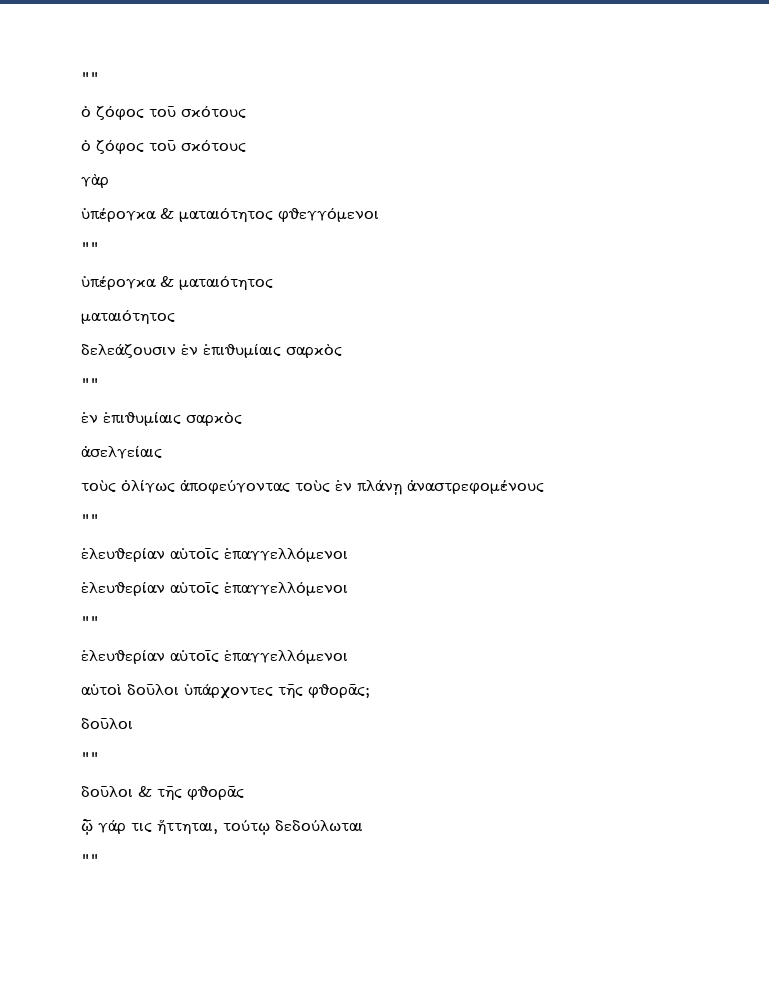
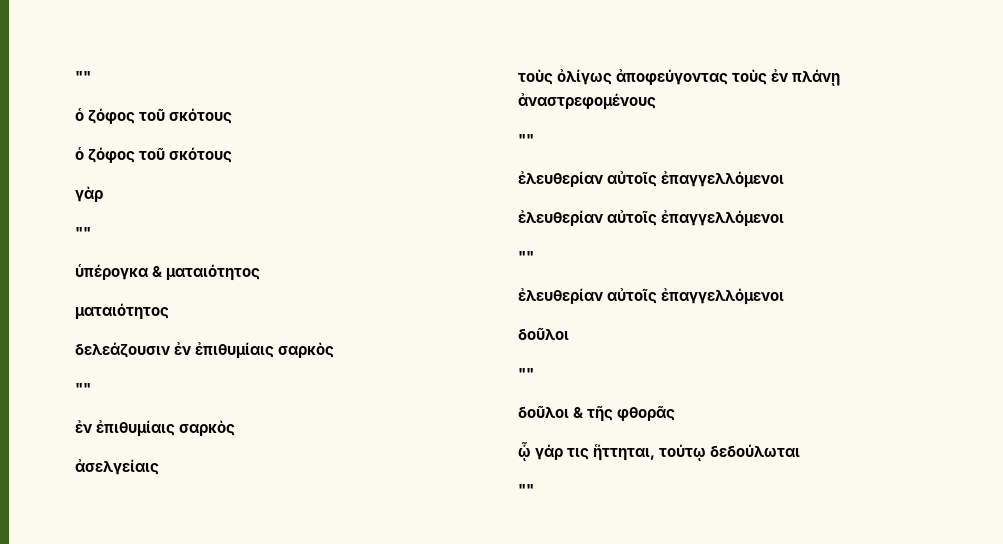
[81,208,379,223] // ὑπέρογκα & ματαιότητος φθεγγόμενοι -> (103, 194) none
[81,683,370,699] // αὐτοὶ δοῦλοι ὑπάρχοντες τῆς φθορᾶς; -> (785, 296) none

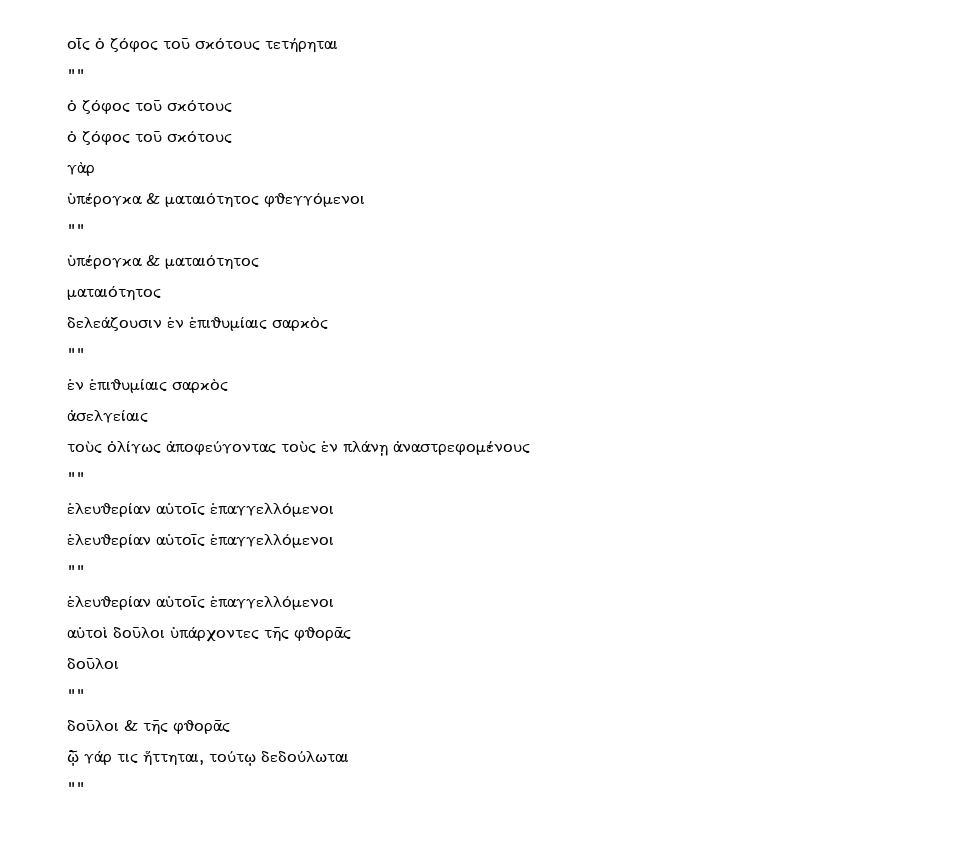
(75, 76) none -> [67,37,338,53] οἷς ὁ ζόφος τοῦ σκότους τετήρηται //
(103, 194) none -> [67,193,365,208] // ὑπέρογκα & ματαιότητος φθεγγόμενοι
(785, 296) none -> [67,626,351,642] // αὐτοὶ δοῦλοι ὑπάρχοντες τῆς φθορᾶς

